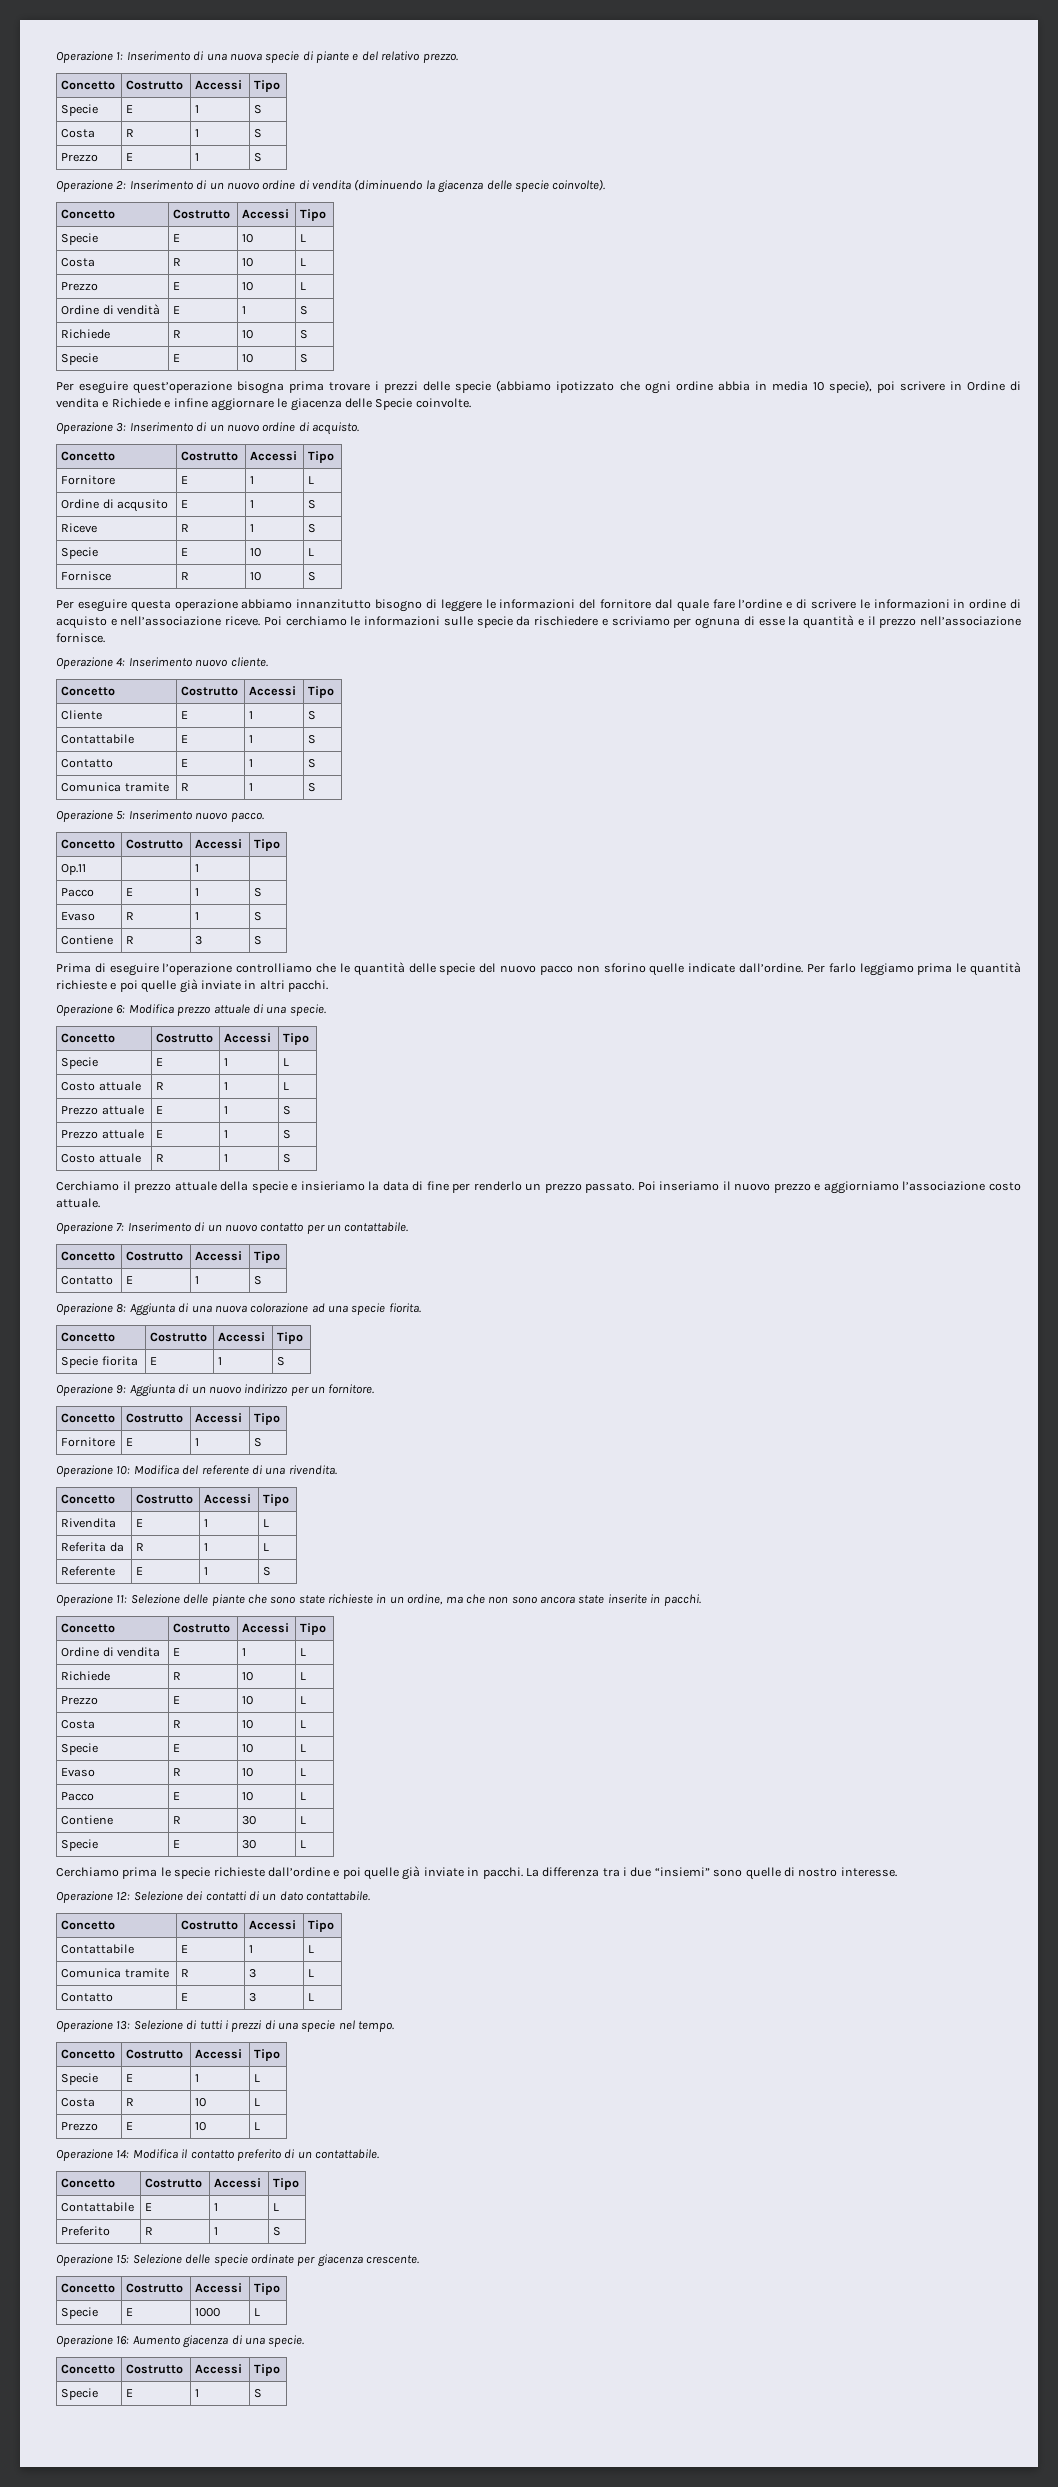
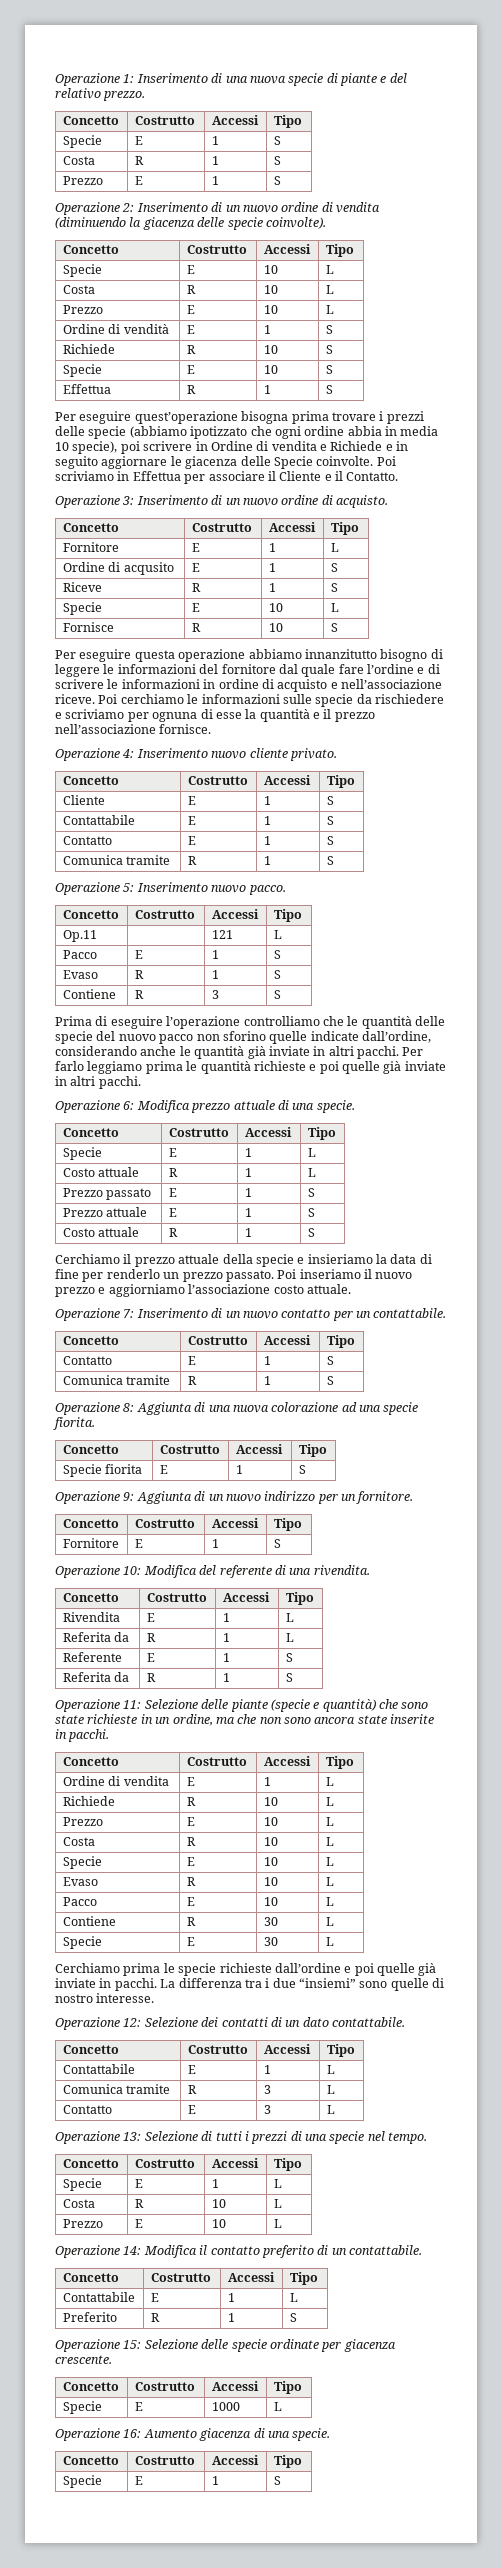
(309, 358) none -> [62,384,111,394] [186,385,196,394] [263,385,271,394] [325,385,333,394] // Effettua | R | 1 | S
[173,398,208,408] infine -> [396,441,409,451] [55,456,98,469] in seguito
(471, 403) none -> [376,456,396,466] [55,471,399,484] Poi scriviamo in Effettua per associare il Cliente e il Contatto.
[230,657,268,667] cliente. -> [249,748,337,761] cliente privato.
[195,864,200,872] 1 | -> [211,930,233,939] [273,930,282,939] 121 | L
[739,963,804,973] dall’ordine. -> [362,1031,431,1043] [55,1046,399,1059] dall’ordine, considerando anche le quantità già inviate in altri pacchi.
[101,1105,144,1115] attuale -> [106,1188,152,1200] passato
(263, 1280) none -> [62,1375,171,1385] [187,1376,197,1385] [263,1376,271,1385] [326,1376,334,1385] // Comunica tramite | R | 1 | S
(272, 1571) none -> [62,1672,130,1682] [146,1673,156,1682] [222,1673,230,1682] [285,1673,293,1682] // Referita da | R | 1 | S
(245, 1600) none -> [270,1699,376,1712] (specie e quantità)

